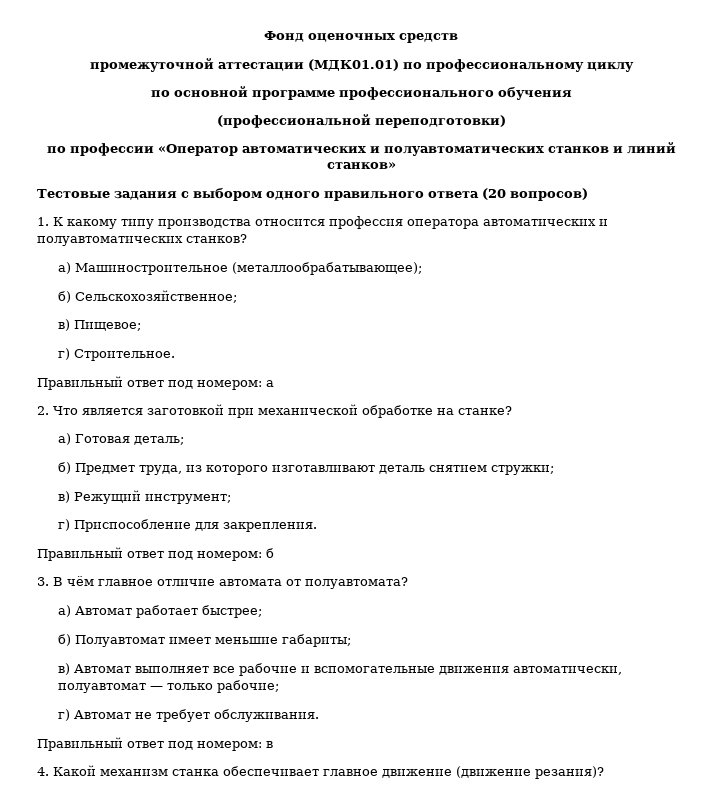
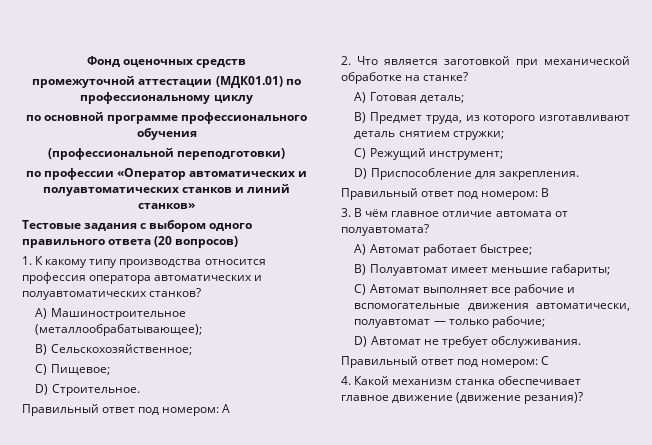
[58,262,72,274] а) -> [35,308,48,319] A)
[58,291,72,303] б) -> [35,344,48,355] B)
[58,319,71,331] в) -> [35,364,48,375] C)
[58,348,71,360] г) -> [35,384,49,395] D)
[266,380,274,387] а -> [222,404,231,413] A
[58,433,72,445] а) -> [354,92,367,103] A)
[58,462,72,474] б) -> [354,112,367,123] B)
[58,491,71,503] в) -> [354,148,367,159] C)
[58,519,71,531] г) -> [354,168,368,179] D)
[266,548,274,558] б -> [541,188,550,197] B
[58,605,72,617] а) -> [354,244,367,255] A)
[58,634,72,646] б) -> [354,264,367,275] B)
[58,663,71,675] в) -> [354,284,367,295] C)
[58,709,71,721] г) -> [354,336,368,347] D)
[266,741,273,748] в -> [541,356,550,365] C

